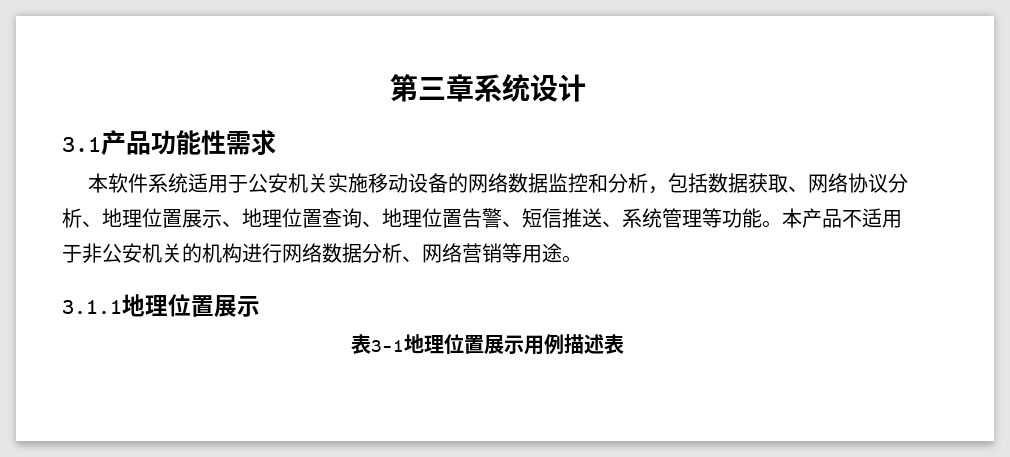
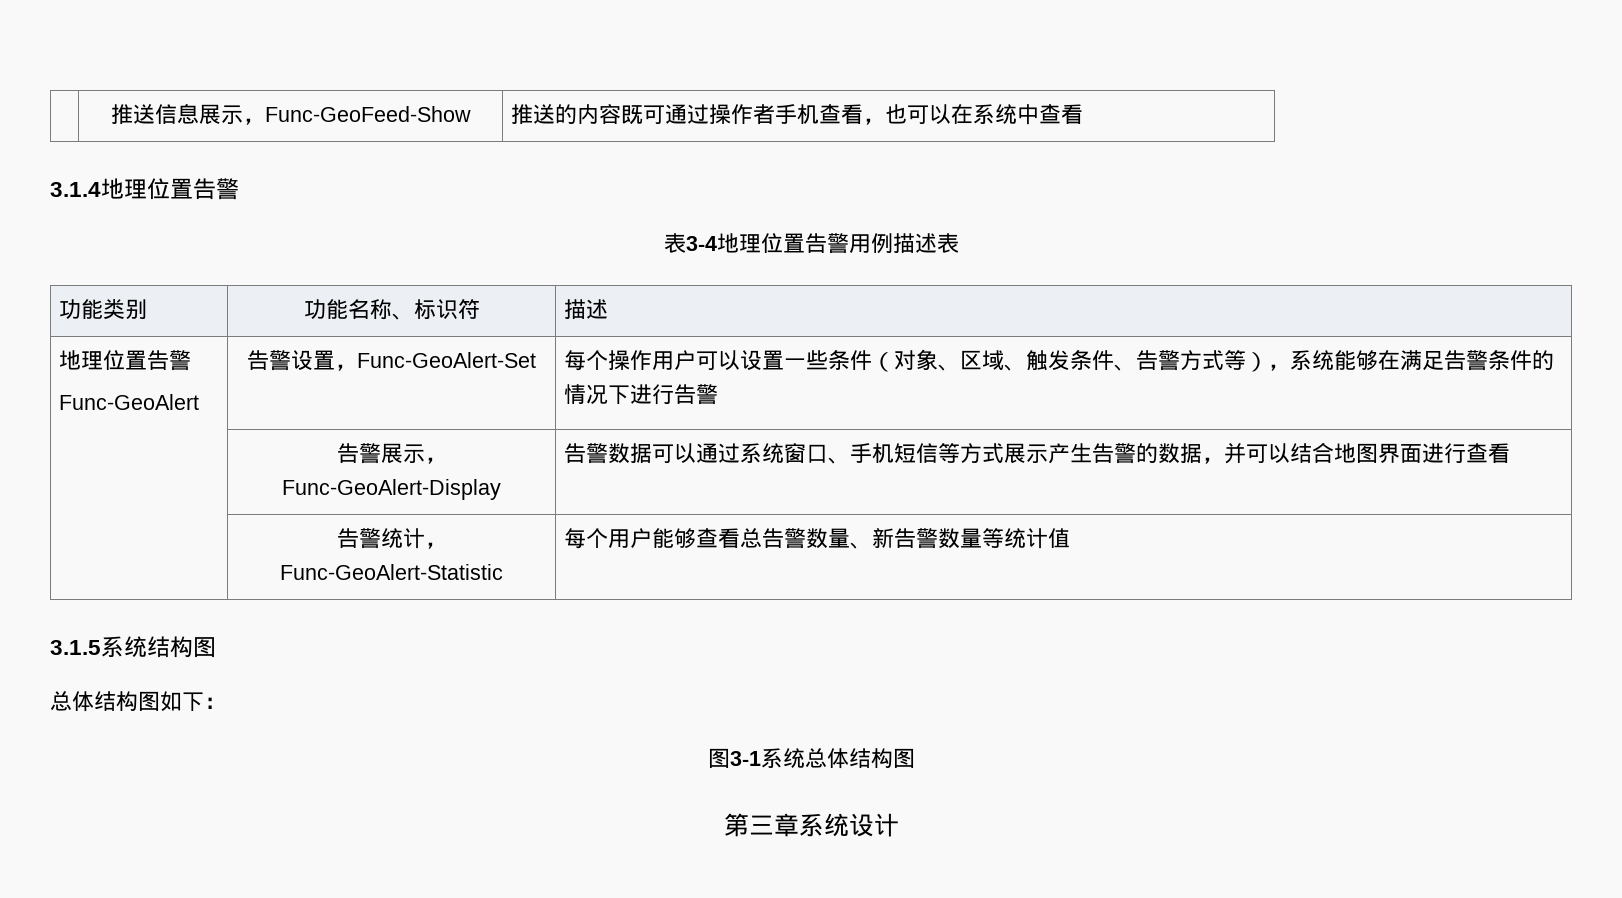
[389,74,586,102] [62,130,276,156] [88,173,909,194] [62,208,902,228] [62,243,582,263] [62,294,260,317] [351,334,624,355] 第三章系统设计 // 3.1产品功能性需求 // 本软件系统适用于公安机关实施移动设备的网络数据监控和分析，包括数据获取、网络协议分析、地理位置展示、地理位置查询、地理位置告警、短信推送、系统管理等功能。本产品不适用于非公安机关的机构进行网络数据分析、网络营销等用途。 // 3.1.1地理位置展示 // 表3-1地理位置展示用例描述表 -> [110,103,471,125] [511,104,1084,125] [50,178,239,200] [663,233,959,254] [59,299,148,320] [303,299,480,320] [564,299,609,319] [59,350,192,371] [59,394,200,410] [247,350,536,371] [564,349,1555,372] [564,384,719,405] [336,443,447,464] [282,479,501,500] [564,442,1511,464] [336,528,447,549] [280,564,503,580] [564,528,1071,549] [50,636,216,658] [50,691,226,712] [707,748,915,769] [723,813,899,837] | 推送信息展示，Func-GeoFeed-Show | 推送的内容既可通过操作者手机查看，也可以在系统中查看 // 3.1.4地理位置告警 // 表3-4地理位置告警用例描述表 // 功能类别 | 功能名称、标识符 | 描述 // 地理位置告警 // Func-GeoAlert | 告警设置，Func-GeoAlert-Set | 每个操作用户可以设置一些条件（对象、区域、触发条件、告警方式等），系统能够在满足告警条件的情况下进行告警 // | 告警展示，Func-GeoAlert-Display | 告警数据可以通过系统窗口、手机短信等方式展示产生告警的数据，并可以结合地图界面进行查看 // | 告警统计，Func-GeoAlert-Statistic | 每个用户能够查看总告警数量、新告警数量等统计值 // 3.1.5系统结构图 // 总体结构图如下： // 图3-1系统总体结构图 // 第三章系统设计

